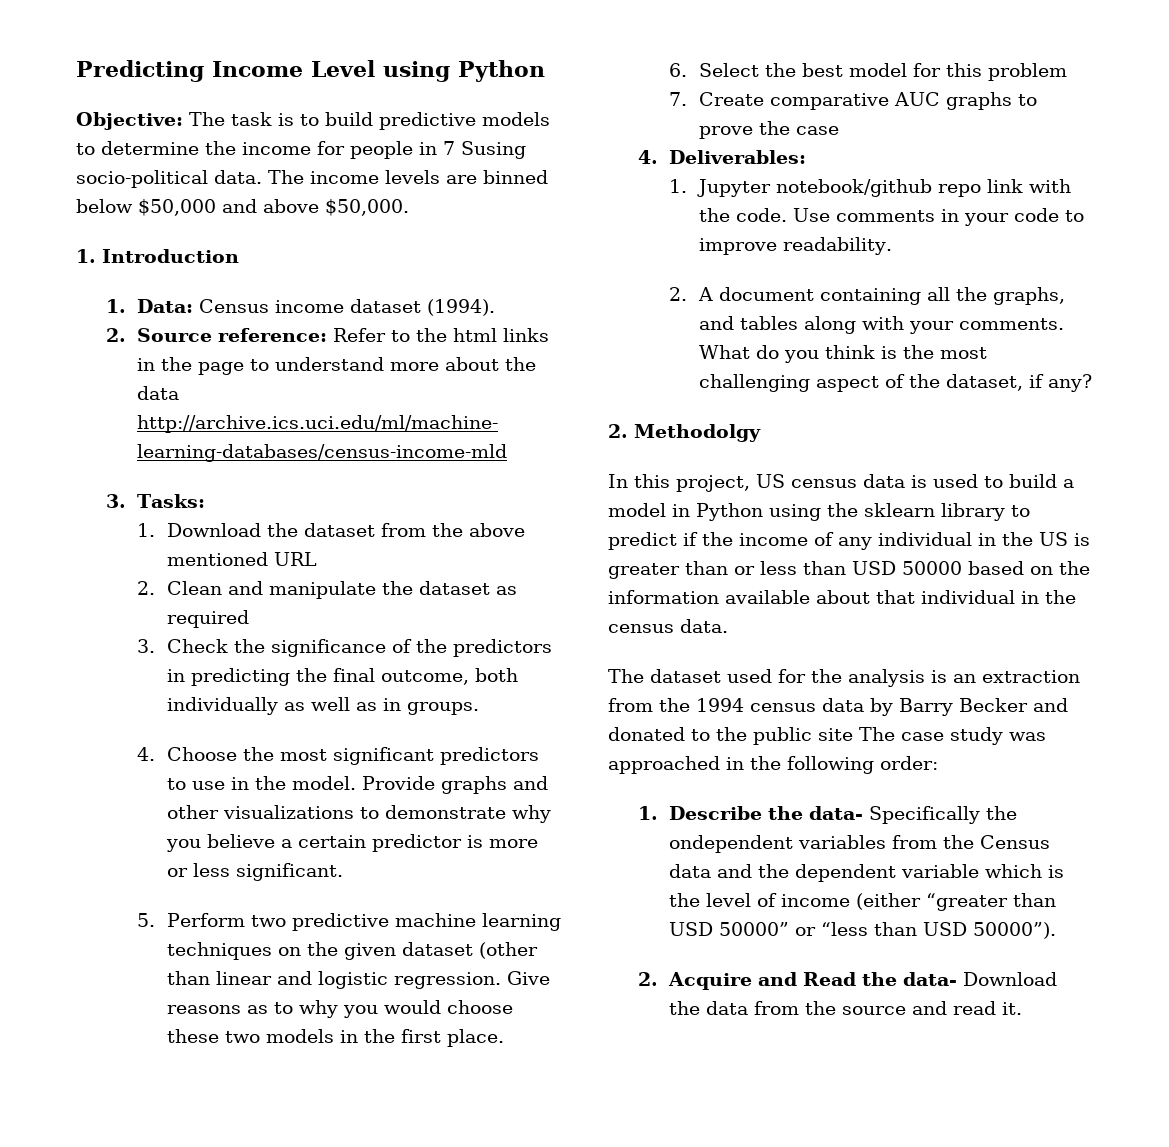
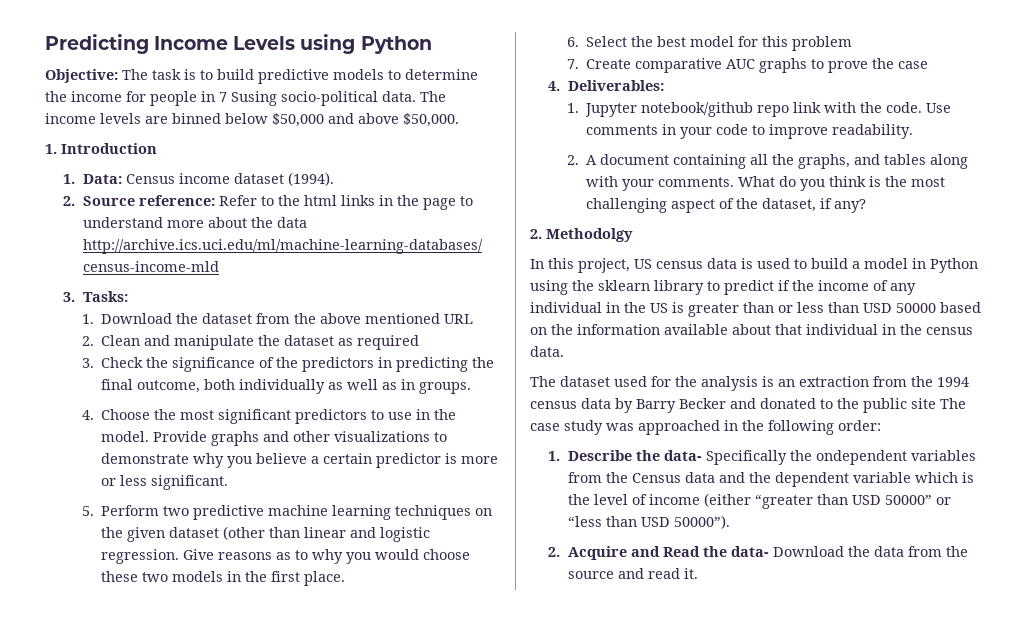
[311,60,375,77] Level -> [233,36,296,50] Levels

